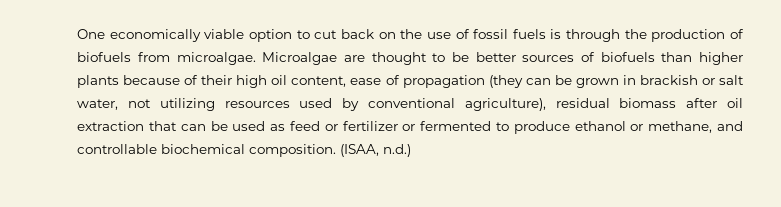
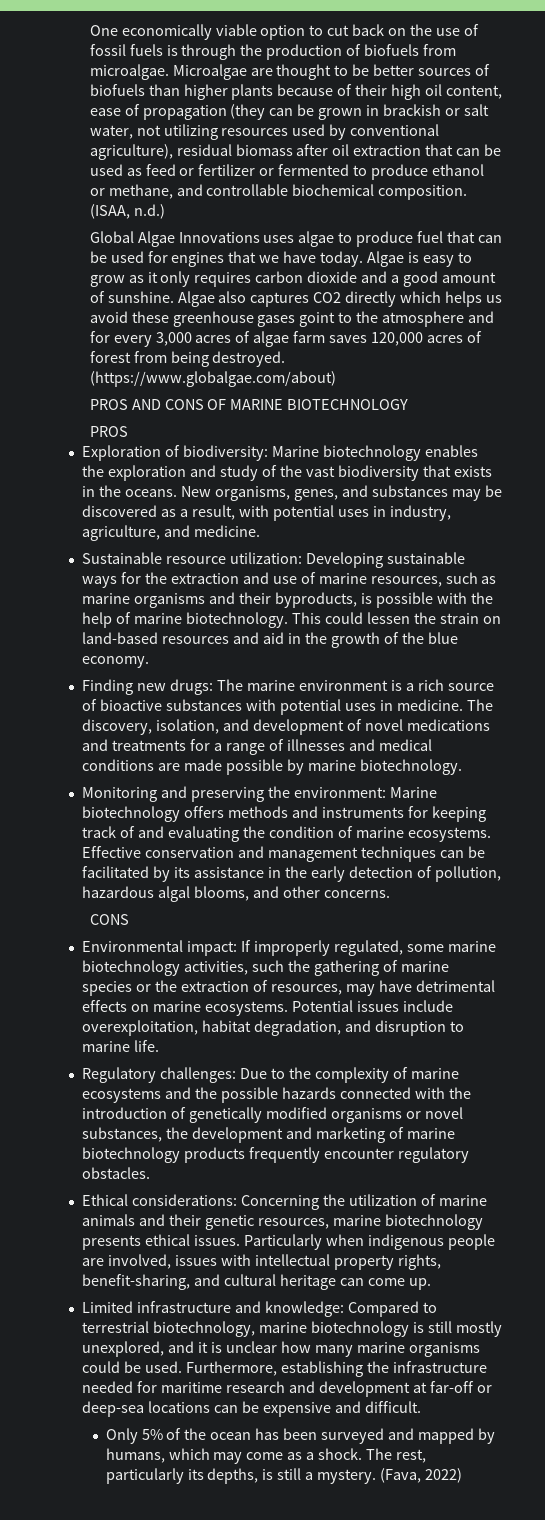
(412, 150) none -> [89,231,502,247] [89,251,472,267] [89,271,496,287] [89,291,502,307] [89,311,495,327] [89,331,482,347] [89,351,286,367] [89,371,336,387] [89,399,409,410] [89,426,128,437] [82,445,478,461] [82,465,492,481] [82,485,502,501] [82,505,451,521] [82,525,261,541] [82,552,465,568] [82,572,497,588] [82,592,493,608] [82,612,501,628] [82,632,458,648] [82,656,150,668] [82,679,494,695] [82,699,493,715] [82,719,490,735] [82,739,432,755] [82,759,462,775] [82,786,437,802] [82,806,486,822] [82,826,491,842] [82,846,485,862] [82,866,501,882] [82,886,390,902] [89,914,129,925] [82,940,496,956] [82,960,449,976] [82,980,495,996] [82,1000,453,1016] [82,1020,464,1036] [82,1040,160,1052] [82,1067,459,1083] [82,1087,471,1103] [82,1107,463,1123] [82,1127,455,1143] [82,1147,469,1163] [82,1167,151,1179] [82,1194,487,1210] [82,1214,483,1230] [82,1234,495,1250] [82,1254,441,1270] [82,1274,431,1290] [82,1301,437,1317] [82,1321,502,1337] [82,1341,480,1357] [82,1361,487,1377] [82,1381,492,1397] [82,1401,421,1417] [105,1428,495,1444] [105,1448,426,1464] [105,1468,462,1484] // Global Algae Innovations uses algae to produce fuel that can be used for engines that we have today. Algae is easy to grow as it only requires carbon dioxide and a good amount of sunshine. Algae also captures CO2 directly which helps us avoid these greenhouse gases goint to the atmosphere and for every 3,000 acres of algae farm saves 120,000 acres of forest from being destroyed. (https://www.globalgae.com/about) // PROS AND CONS OF MARINE BIOTECHNOLOGY // PROS // Exploration of biodiversity: Marine biotechnology enables the exploration and study of the vast biodiversity that exists in the oceans. New organisms, genes, and substances may be discovered as a result, with potential uses in industry, agriculture, and medicine. // Sustainable resource utilization: Developing sustainable ways for the extraction and use of marine resources, such as marine organisms and their byproducts, is possible with the help of marine biotechnology. This could lessen the strain on land-based resources and aid in the growth of the blue economy. // Finding new drugs: The marine environment is a rich source of bioactive substances with potential uses in medicine. The discovery, isolation, and development of novel medications and treatments for a range of illnesses and medical conditions are made possible by marine biotechnology. // Monitoring and preserving the environment: Marine biotechnology offers methods and instruments for keeping track of and evaluating the condition of marine ecosystems. Effective conservation and management techniques can be facilitated by its assistance in the early detection of pollution, hazardous algal blooms, and other concerns. // CONS // Environmental impact: If improperly regulated, some marine biotechnology activities, such the gathering of marine species or the extraction of resources, may have detrimental effects on marine ecosystems. Potential issues include overexploitation, habitat degradation, and disruption to marine life. // Regulatory challenges: Due to the complexity of marine ecosystems and the possible hazards connected with the introduction of genetically modified organisms or novel substances, the development and marketing of marine biotechnology products frequently encounter regulatory obstacles. // Ethical considerations: Concerning the utilization of marine animals and their genetic resources, marine biotechnology presents ethical issues. Particularly when indigenous people are involved, issues with intellectual property rights, benefit-sharing, and cultural heritage can come up. // Limited infrastructure and knowledge: Compared to terrestrial biotechnology, marine biotechnology is still mostly unexplored, and it is unclear how many marine organisms could be used. Furthermore, establishing the infrastructure needed for maritime research and development at far-off or deep-sea locations can be expensive and difficult. // Only 5% of the ocean has been surveyed and mapped by humans, which may come as a shock. The rest, particularly its depths, is still a mystery. (Fava, 2022)

